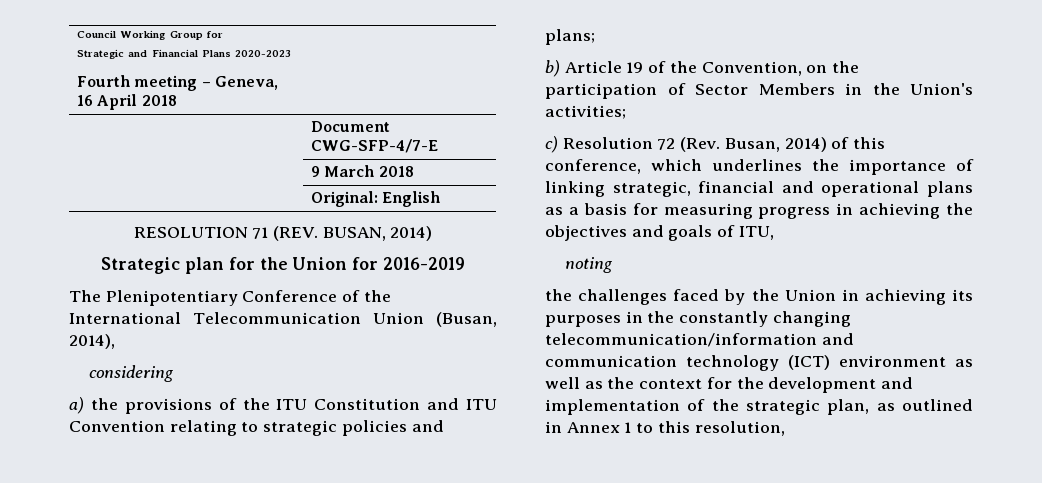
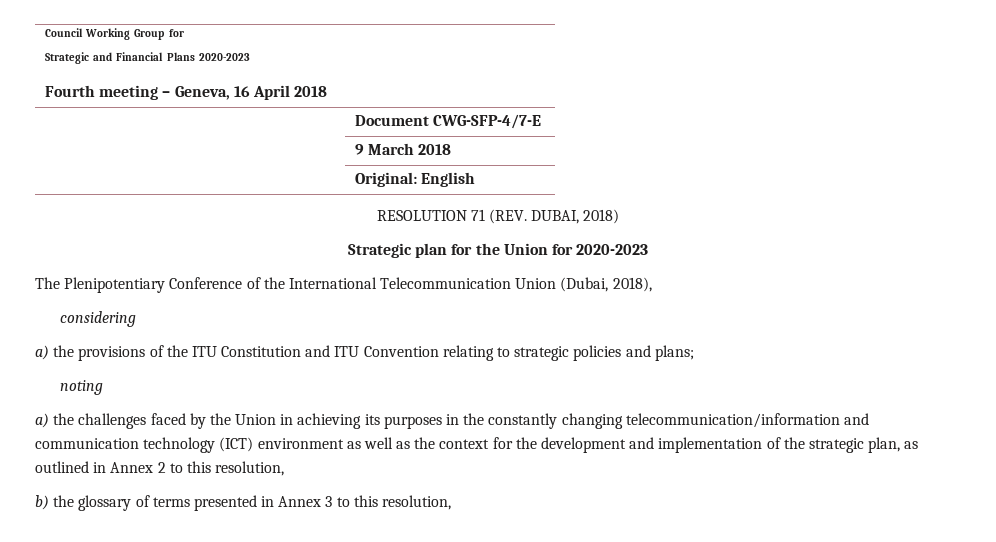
[322,226,433,241] BUSAN, 2014) -> [531,209,620,224] DUBAI, 2018)
[382,257,465,270] 2016-2019 -> [576,244,649,255] 2020-2023
[435,312,497,327] [69,334,115,349] (Busan, 2014), -> [560,277,652,292] (Dubai, 2018),
[545,60,860,77] [545,83,973,99] [545,105,626,119] [545,136,886,153] [545,159,974,175] [545,181,973,197] [545,203,973,219] [545,225,774,241] // b) Article 19 of the Convention, on the participation of Sector Members in the Union's activities; // c) Resolution 72 (Rev. Busan, 2014) of this conference, which underlines the importance of linking strategic, financial and operational plans as a basis for measuring progress in achieving the objectives and goals of ITU, -> (694, 353) none
(613, 265) none -> [35,413,49,428] a)
[624,421,785,436] 1 to this resolution, -> [157,461,285,476] [35,495,452,511] 2 to this resolution, // b) the glossary of terms presented in Annex 3 to this resolution,

